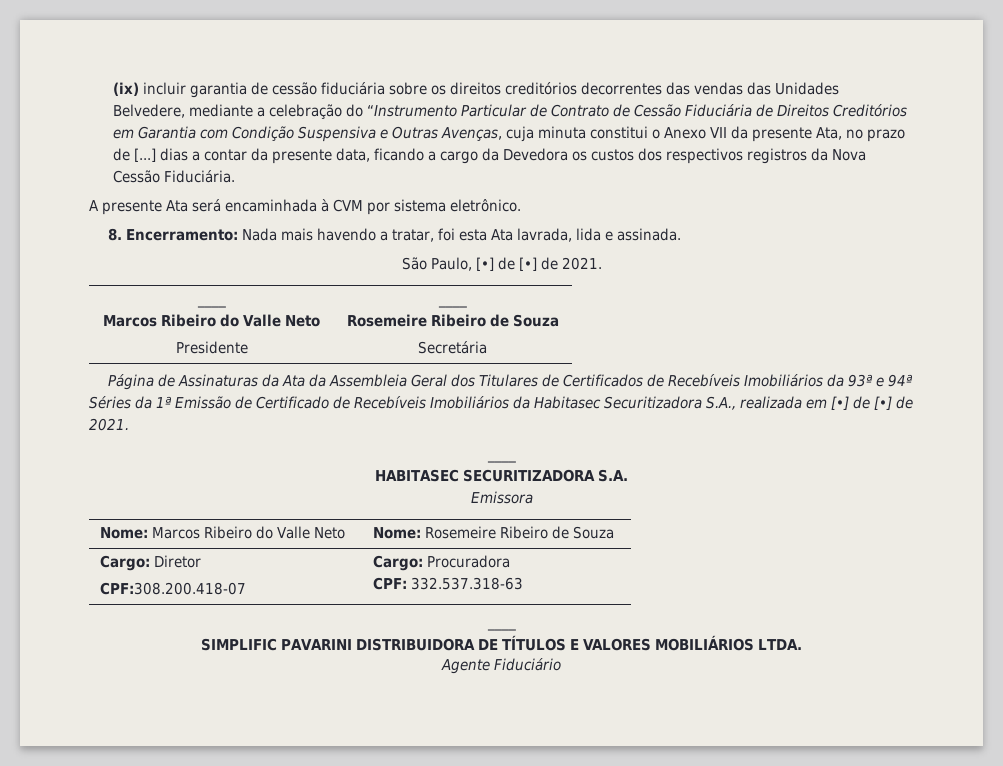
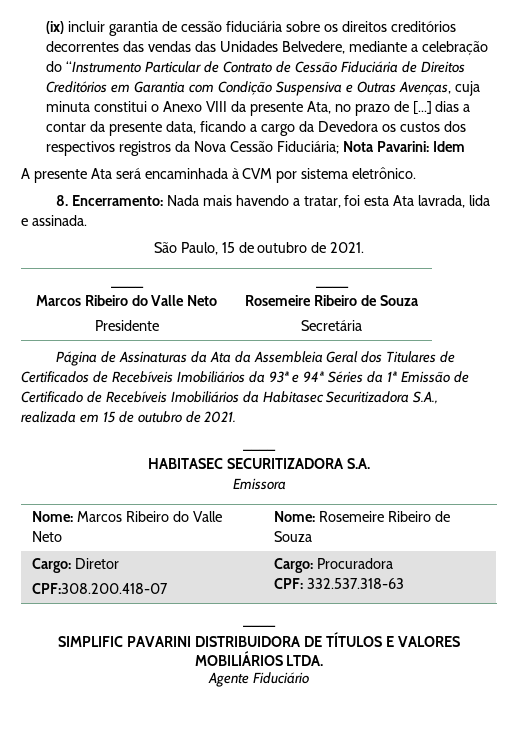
[709,127,727,138] VII -> [206,101,228,112] VIII
[163,170,235,183] Fiduciária. -> [277,141,465,154] Fiduciária; Nota Pavarini: Idem
[475,257,537,271] [•] de [•] -> [221,242,308,253] 15 de outubro
[831,396,892,410] [•] de [•] -> [102,411,182,423] 15 de outubro

